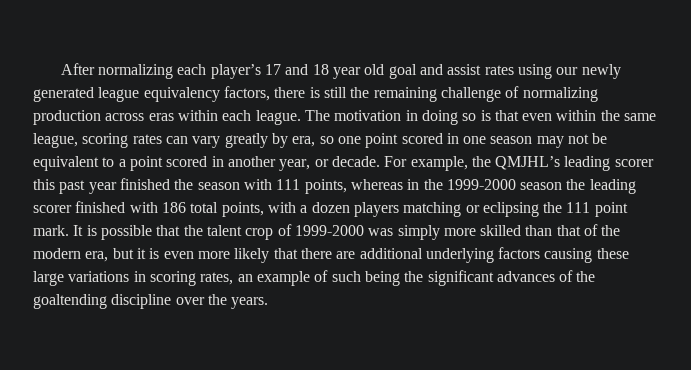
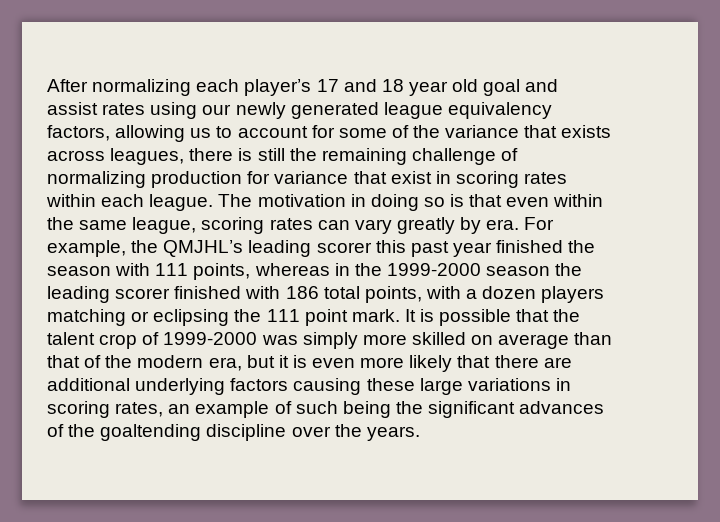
(270, 93) none -> [115,125,612,142] [47,148,185,165] allowing us to account for some of the variance that exists across leagues,
[105,113,174,121] across eras -> [247,171,568,188] for variance that exist in scoring rates
[292,133,608,148] [33,156,380,171] era, so one point scored in one season may not be equivalent to a point scored in another year, or decade. -> [486,219,520,230] era.
(522, 230) none -> [471,334,570,349] on average

